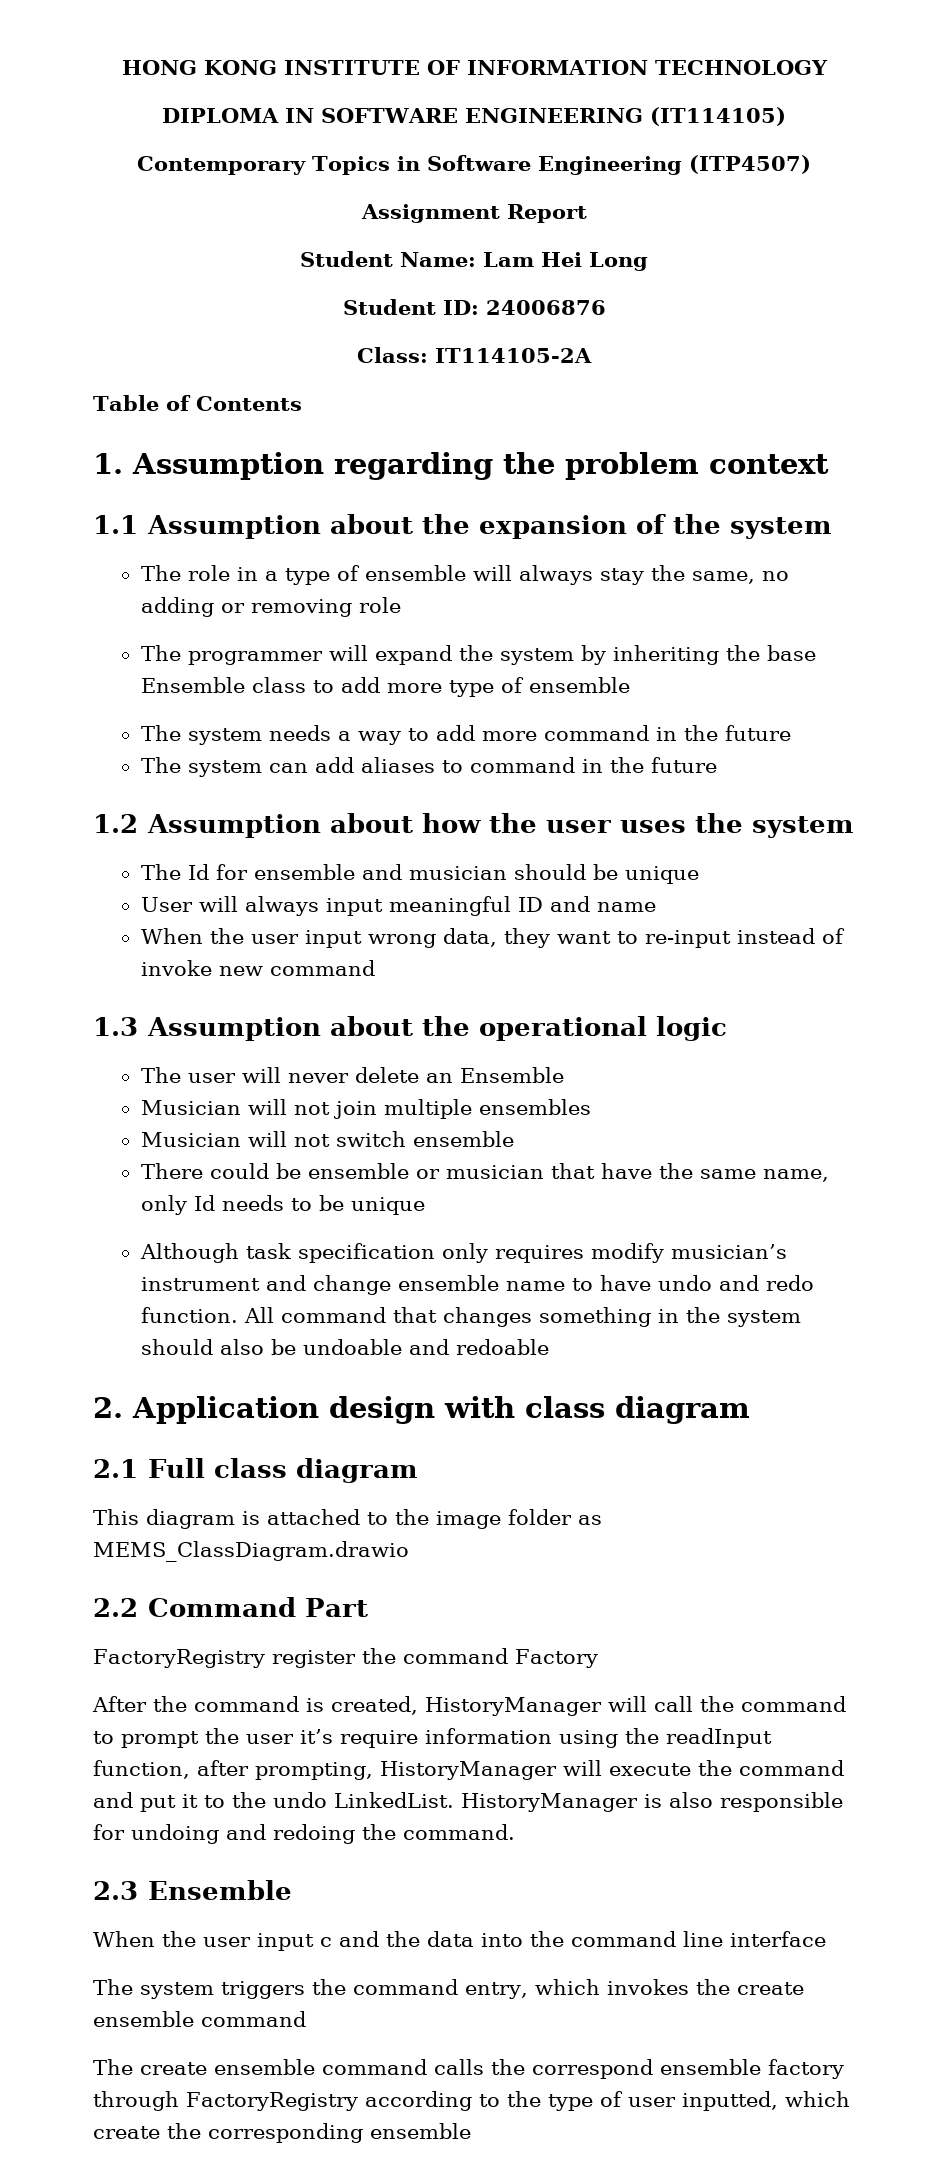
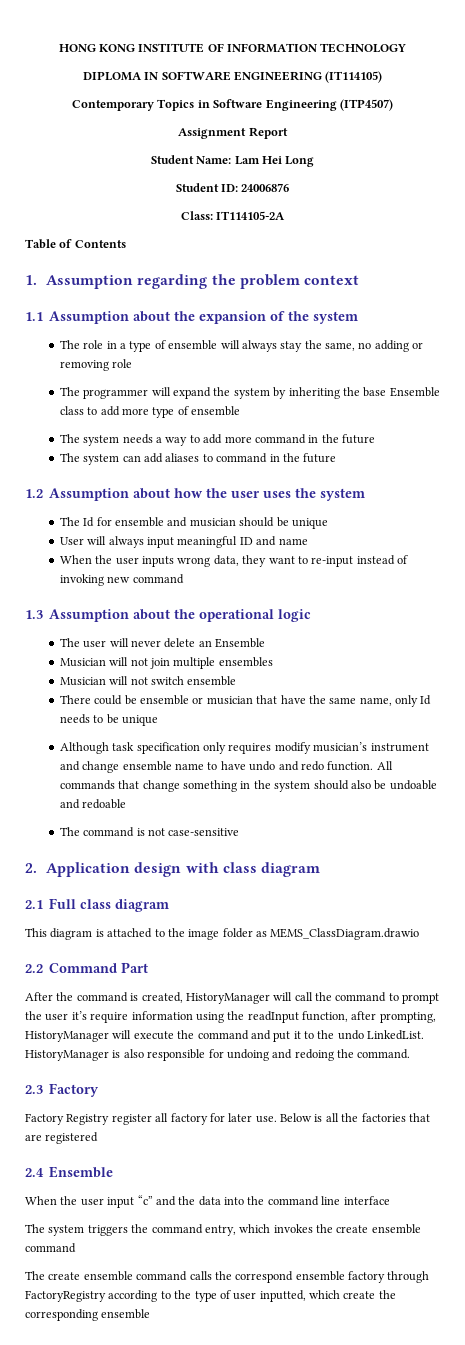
[304,930,362,948] input -> [142,556,175,567] inputs
[140,960,212,976] invoke -> [59,574,104,586] invoking
[280,1307,532,1327] command that changes -> [59,780,180,792] commands that change
(549, 1347) none -> [59,827,240,837] // The command is not case-sensitive
[93,1648,598,1668] // FactoryRegistry register the command Factory -> (149, 967) none
(138, 1890) none -> [49,1083,100,1097] [25,1113,430,1125] [25,1132,99,1144] [25,1168,44,1177] Factory // Factory Registry register all factory for later use. Below is all the factories that are registered // 2.4
[320,1937,332,1947] c -> [137,1195,153,1205] “c”

